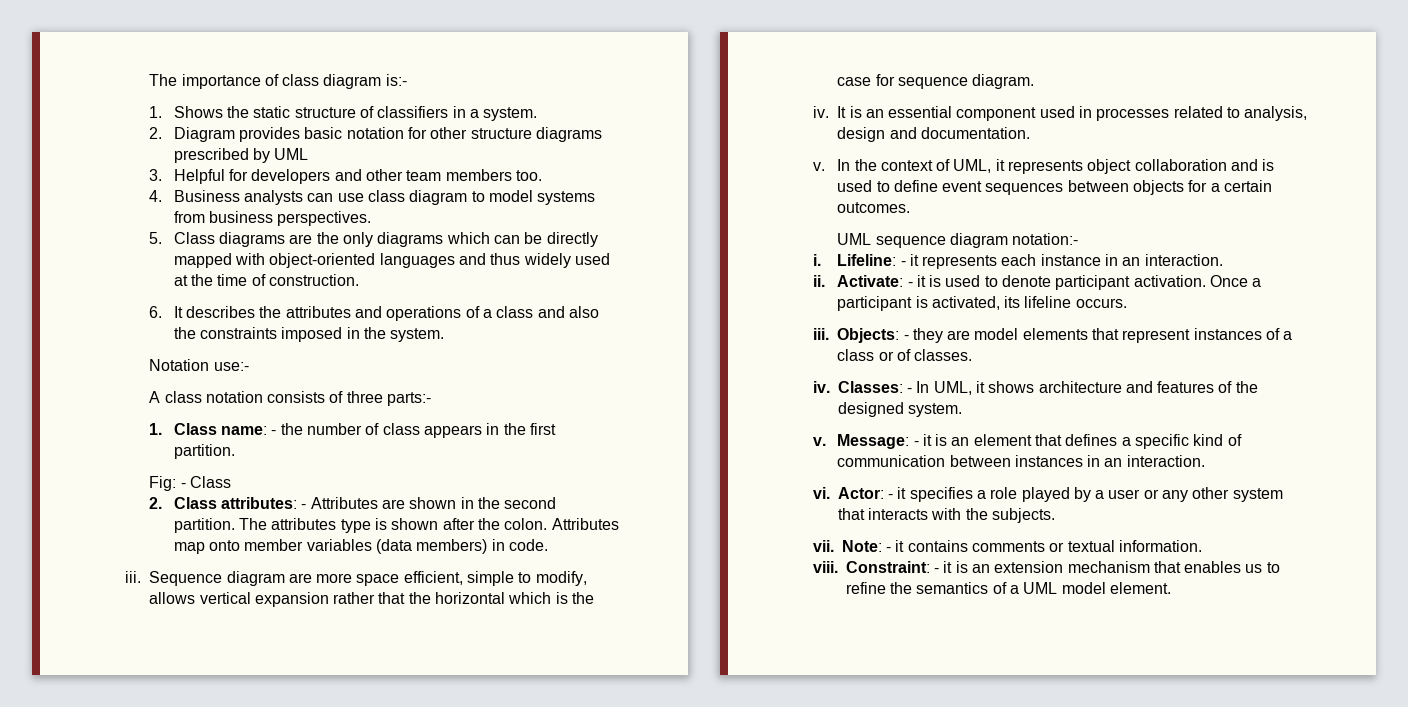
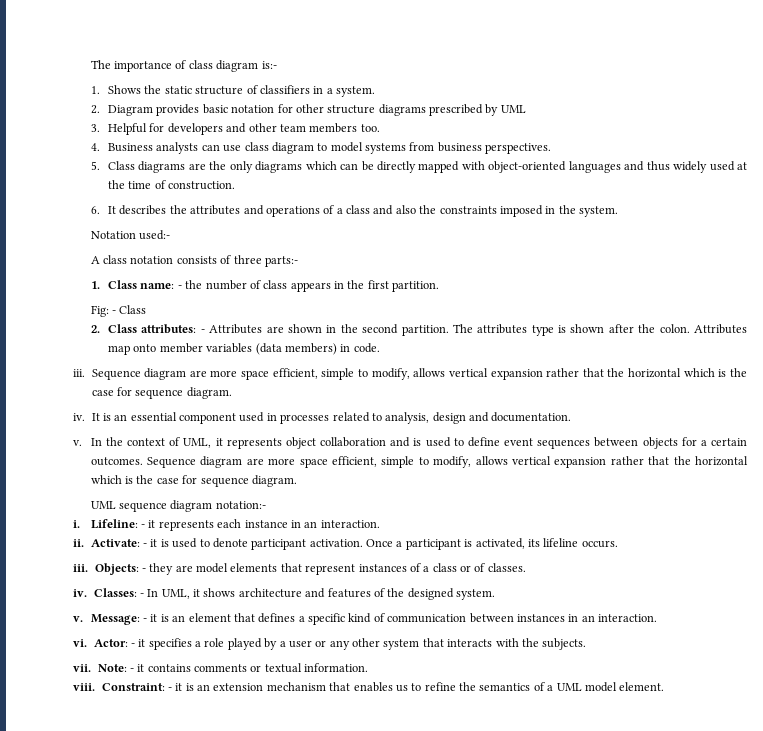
[213,362,249,371] use:- -> [139,230,171,240] used:-
(911, 207) none -> [147,456,749,468] [90,475,297,487] Sequence diagram are more space efficient, simple to modify, allows vertical expansion rather that the horizontal which is the case for sequence diagram.

